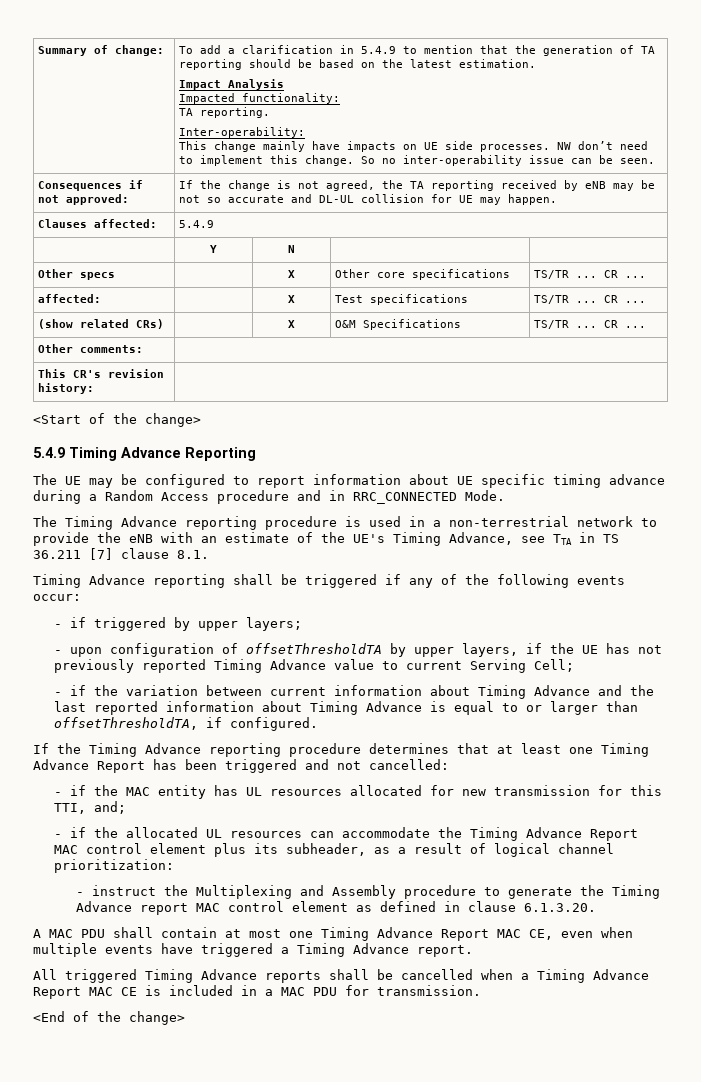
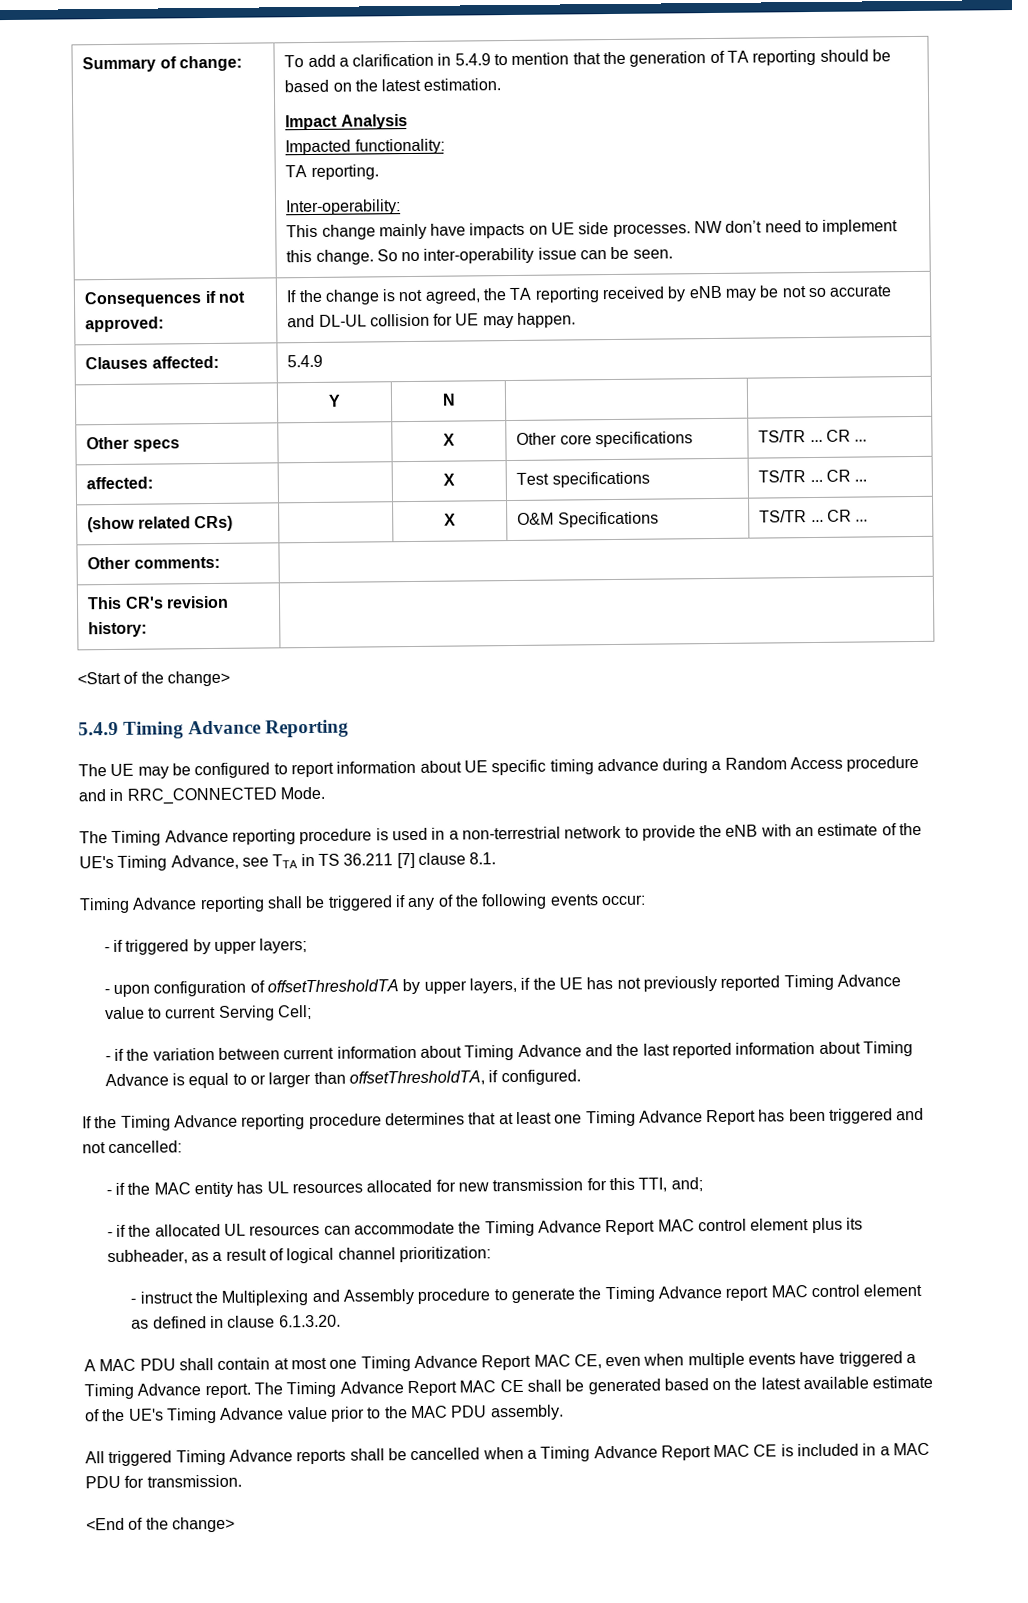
(473, 951) none -> [253,1375,934,1398] [85,1404,564,1424] The Timing Advance Report MAC CE shall be generated based on the latest available estimate of the UE's Timing Advance value prior to the MAC PDU assembly.

